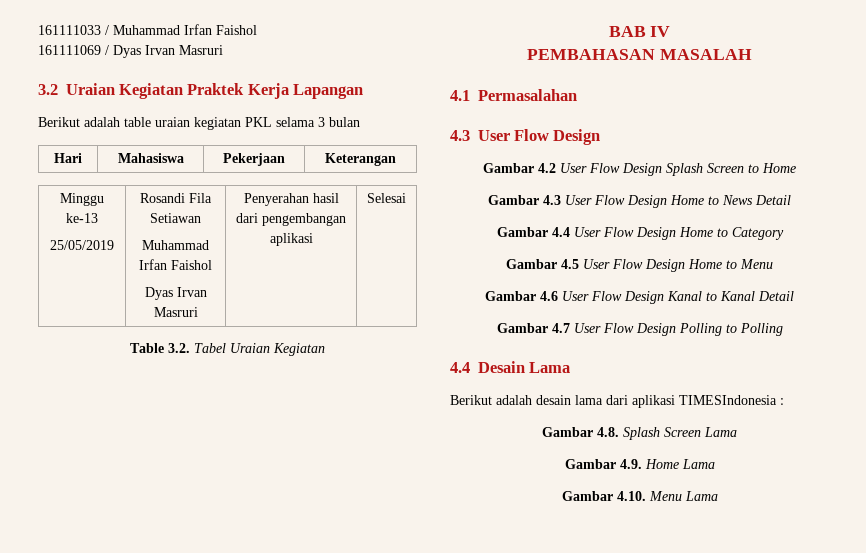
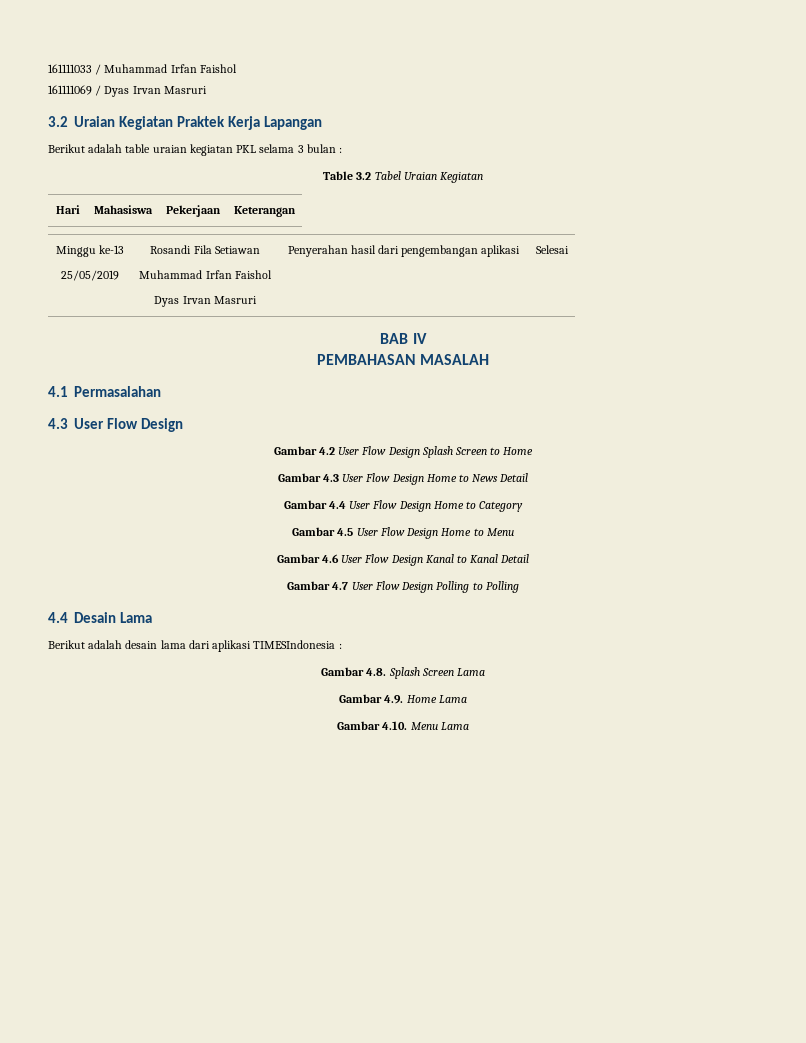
(360, 122) none -> [339,147,343,153] [323,171,483,183] : // Table 3.2 Tabel Uraian Kegiatan
[130,343,325,356] // Table 3.2. Tabel Uraian Kegiatan -> (569, 249) none

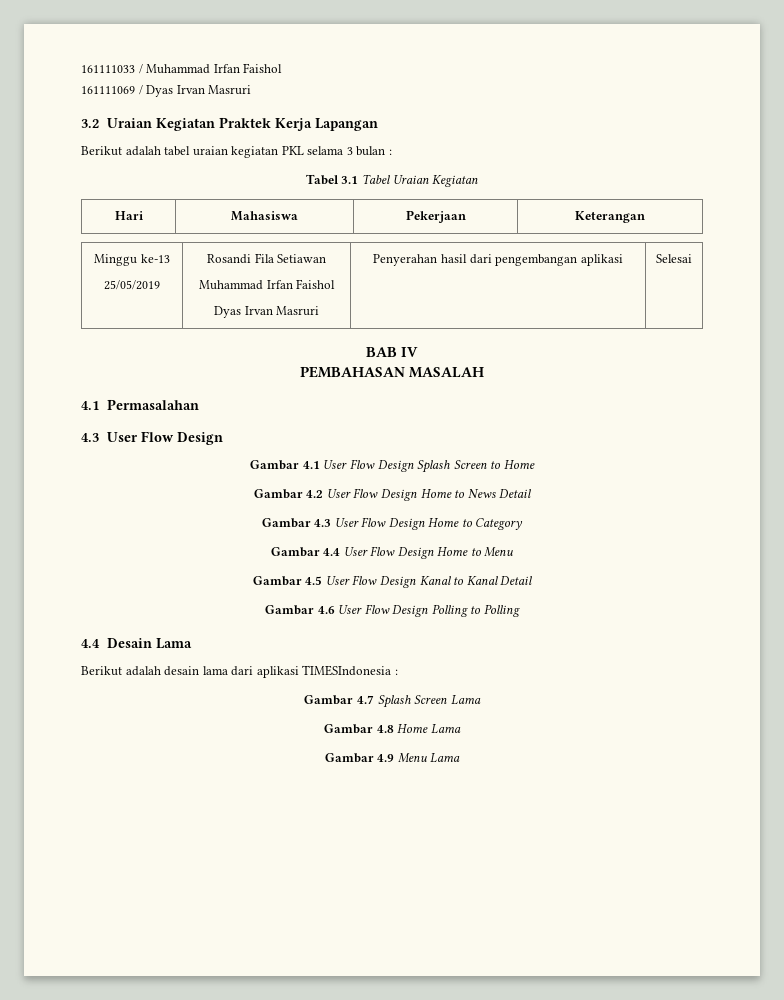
[125,144,151,153] table -> [164,146,191,156] tabel
[323,171,372,180] Table 3.2 -> [305,174,359,185] Tabel 3.1
[318,447,335,455] 4.2 -> [302,461,320,469] 4.1
[322,474,339,482] 4.3 -> [306,490,324,498] 4.2
[328,501,346,509] 4.4 -> [314,519,332,527] 4.3
[337,528,354,536] 4.5 -> [323,548,341,556] 4.4
[321,554,339,563] 4.6 -> [305,576,323,585] 4.5
[332,582,349,590] 4.7 -> [317,606,335,614] 4.6
[366,668,387,676] 4.8. -> [356,695,374,704] 4.7
[384,695,404,704] 4.9. -> [376,725,394,733] 4.8
[382,721,408,730] 4.10. -> [377,754,395,762] 4.9

